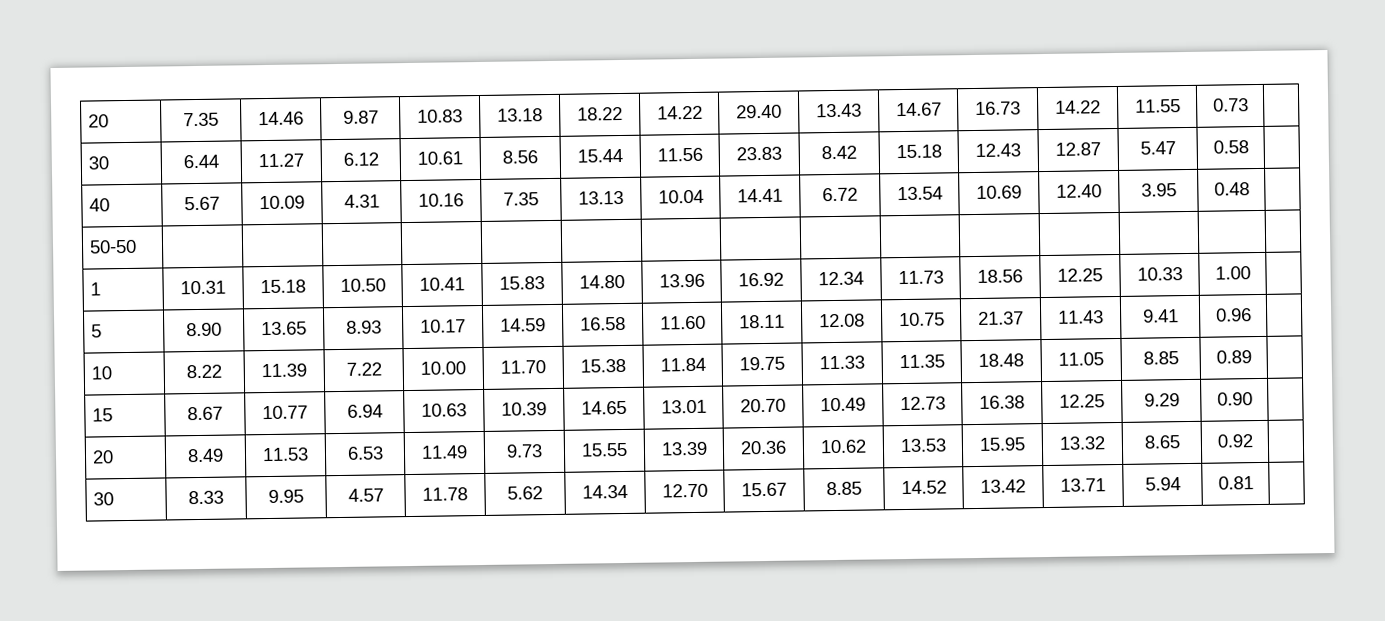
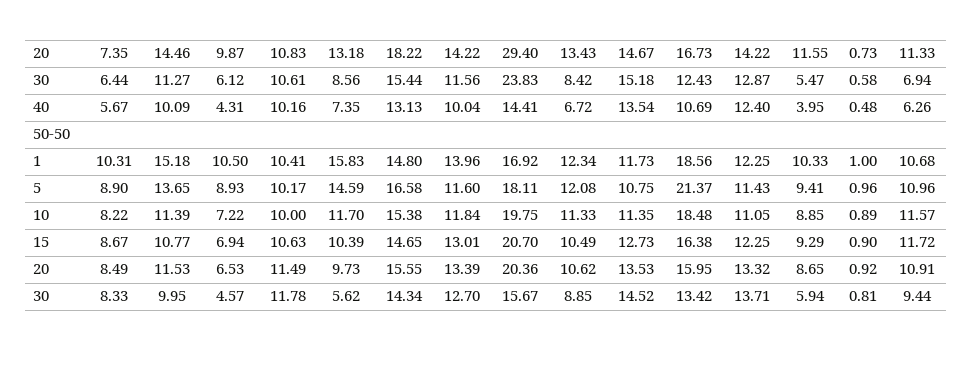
(1249, 105) none -> [898,48,935,58] 11.33
(1249, 147) none -> [902,75,932,85] 6.94
(1250, 189) none -> [902,102,931,112] 6.26
(1251, 273) none -> [898,156,935,166] 10.68
(1252, 315) none -> [898,183,935,193] 10.96
(1252, 357) none -> [898,210,935,220] 11.57
(1253, 399) none -> [898,237,935,247] 11.72
(1253, 441) none -> [898,264,935,274] 10.91
(1254, 483) none -> [902,291,932,301] 9.44

